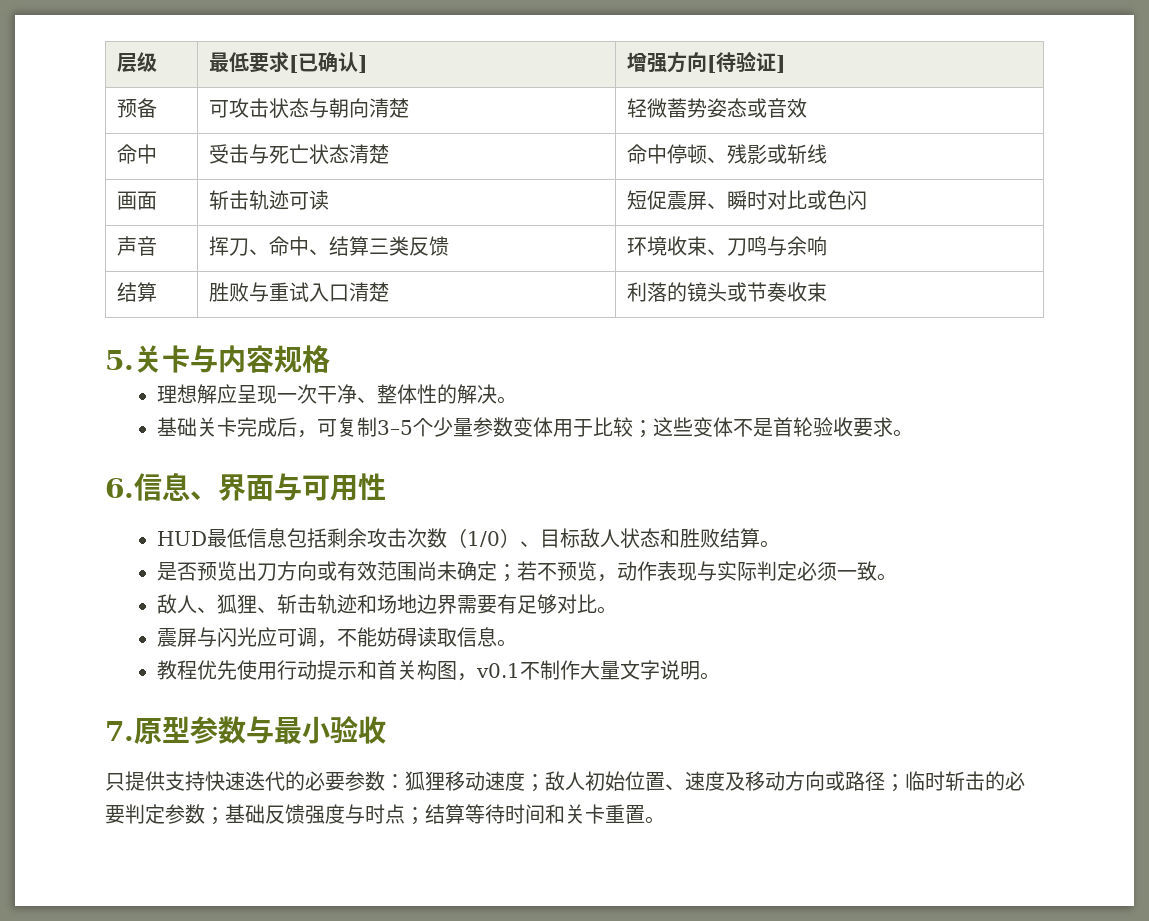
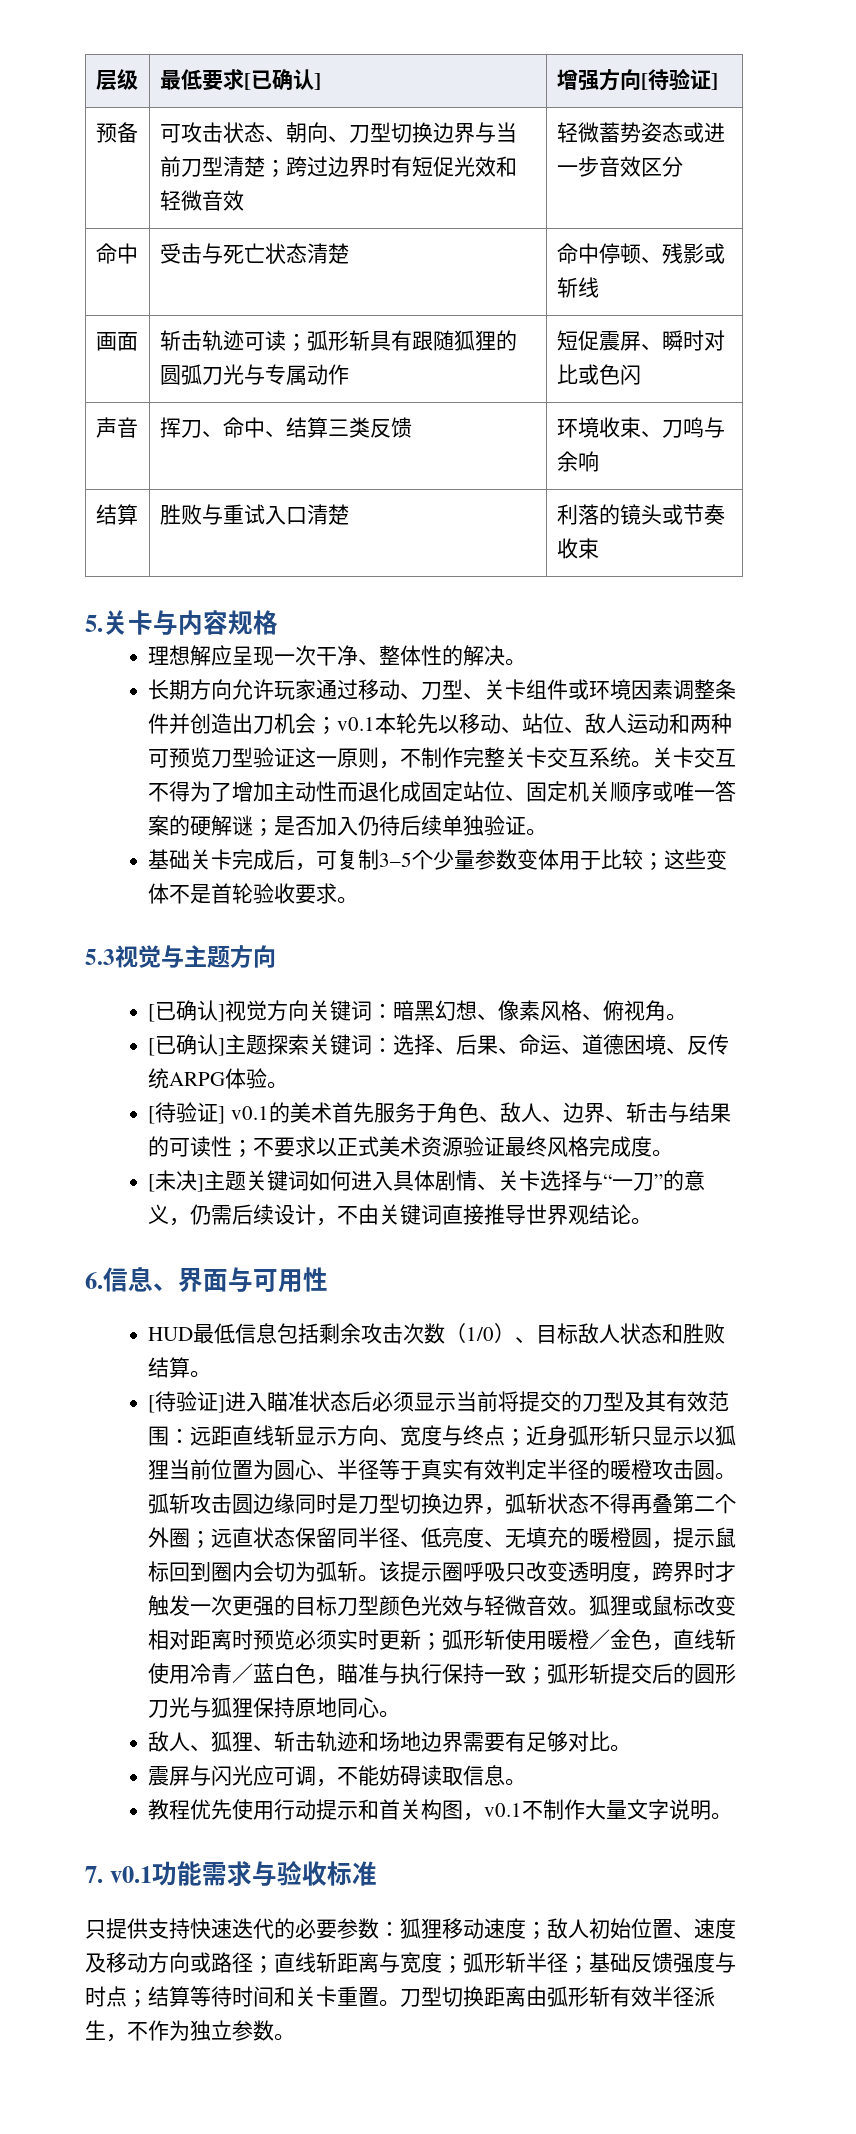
[309,98,410,118] 与朝向清楚 -> [264,122,517,143] [159,156,517,178] [159,190,244,211] 、朝向、刀型切换边界与当前刀型清楚；跨过边界时有短促光效和轻微音效
[767,98,808,118] 音效 -> [703,122,725,143] [556,156,683,177] 进一步音效区分
(330, 200) none -> [285,330,517,352] [159,364,349,386] ；弧形斩具有跟随狐狸的圆弧刀光与专属动作
(518, 400) none -> [148,679,737,700] [148,713,733,735] [148,747,737,769] [148,781,737,802] [148,815,548,837] // 长期方向允许玩家通过移动、刀型、关卡组件或环境因素调整条件并创造出刀机会；v0.1本轮先以移动、站位、敌人运动和两种可预览刀型验证这一原则，不制作完整关卡交互系统。关卡交互不得为了增加主动性而退化成固定站位、固定机关顺序或唯一答案的硬解谜；是否加入仍待后续单独验证。
(914, 433) none -> [85,945,276,968] [148,1000,688,1022] [148,1034,730,1056] [148,1068,289,1089] [148,1102,732,1124] [148,1136,674,1158] [148,1170,706,1192] [148,1204,653,1226] // 5.3视觉与主题方向 // [已确认]视觉方向关键词：暗黑幻想、像素风格、俯视角。 // [已确认]主题探索关键词：选择、后果、命运、道德困境、反传统ARPG体验。 // [待验证] v0.1的美术首先服务于角色、敌人、边界、斩击与结果的可读性；不要求以正式美术资源验证最终风格完成度。 // [未决]主题关键词如何进入具体剧情、关卡选择与“一刀”的意义，仍需后续设计，不由关键词直接推导世界观结论。
[157,561,878,582] 是否预览出刀方向或有效范围尚未确定；若不预览，动作表现与实际判定必须一致 -> [148,1391,730,1413] [148,1425,737,1447] [148,1459,737,1480] [148,1493,737,1515] [148,1527,737,1549] [148,1561,737,1583] [148,1595,737,1616] [148,1629,737,1651] [148,1663,737,1685] [148,1697,380,1718] [待验证]进入瞄准状态后必须显示当前将提交的刀型及其有效范围：远距直线斩显示方向、宽度与终点；近身弧形斩只显示以狐狸当前位置为圆心、半径等于真实有效判定半径的暖橙攻击圆。弧斩攻击圆边缘同时是刀型切换边界，弧斩状态不得再叠第二个外圈；远直状态保留同半径、低亮度、无填充的暖橙圆，提示鼠标回到圈内会切为弧斩。该提示圈呼吸只改变透明度，跨界时才触发一次更强的目标刀型颜色光效与轻微音效。狐狸或鼠标改变相对距离时预览必须实时更新；弧形斩使用暖橙／金色，直线斩使用冷青／蓝白色，瞄准与执行保持一致；弧形斩提交后的圆形刀光与狐狸保持原地同心
[134,716,386,744] 原型参数与最小验收 -> [109,1861,377,1887] v0.1功能需求与验收标准
[905,771,1025,791] [105,804,205,824] 临时斩击的必要判定参数 -> [274,1952,568,1974] 直线斩距离与宽度；弧形斩半径
(665, 820) none -> [400,1986,715,2007] [85,2020,295,2042] 刀型切换距离由弧形斩有效半径派生，不作为独立参数。

